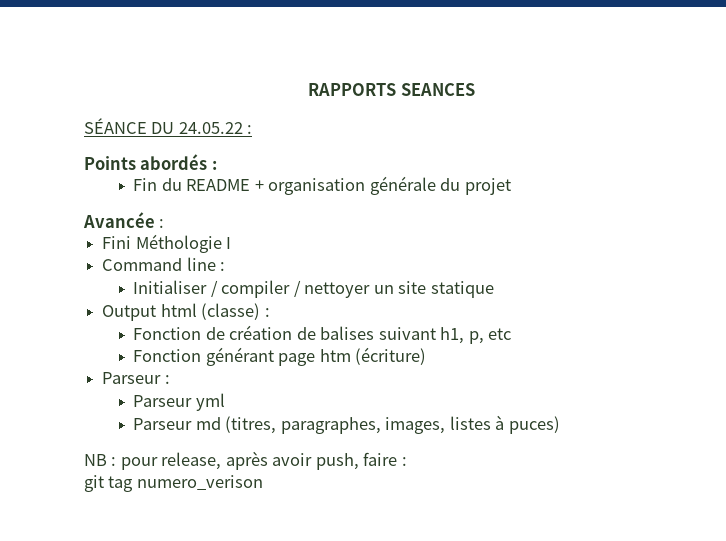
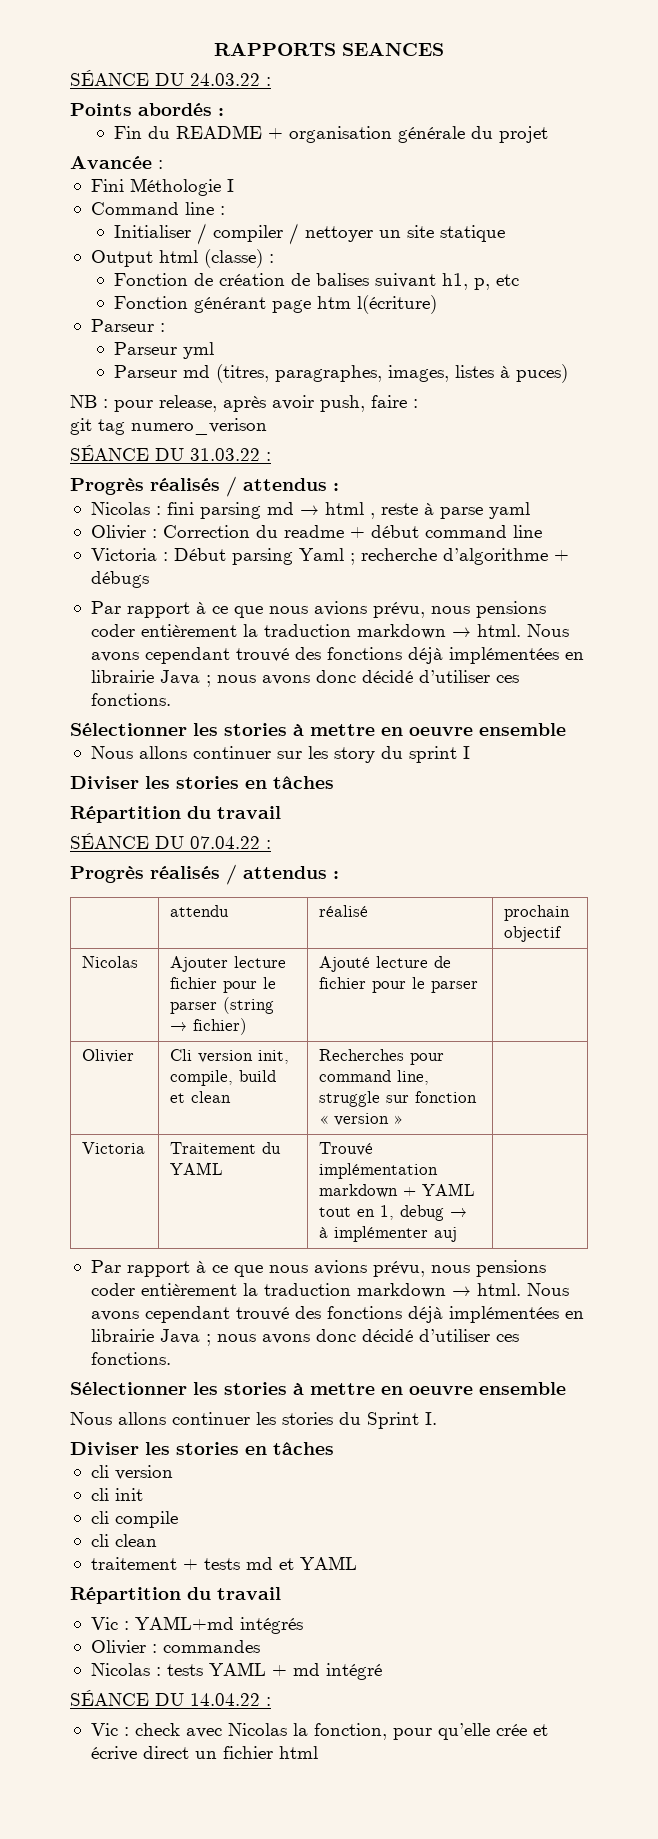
[178,122,243,134] 24.05.22 -> [190,73,260,86] 24.03.22
[355,347,427,365] (écriture) -> [356,295,437,314] l(écriture)
(263, 482) none -> [70,445,271,461] [70,476,339,497] [90,502,530,519] [90,525,542,540] [90,548,569,565] [90,571,149,588] [90,601,546,618] [90,624,569,639] [90,647,584,664] [90,670,519,687] [90,693,171,706] [70,723,566,736] [90,746,470,763] [70,776,334,789] [70,806,281,823] [70,833,271,849] [70,864,339,885] [170,905,230,917] [319,905,369,917] [504,905,571,921] [504,926,563,942] [82,956,139,968] [170,956,287,972] [170,977,277,993] [170,997,275,1014] [170,1018,248,1035] [319,956,452,972] [319,977,479,993] [82,1049,135,1063] [170,1049,290,1064] [170,1070,277,1086] [170,1091,232,1103] [319,1049,445,1065] [319,1070,430,1085] [319,1091,478,1107] [319,1113,404,1126] [82,1142,146,1154] [170,1142,282,1154] [170,1162,224,1175] [319,1142,374,1156] [319,1163,439,1179] [319,1183,476,1198] [319,1205,468,1221] [319,1226,458,1242] [90,1260,546,1277] [90,1283,569,1298] [90,1306,584,1323] [90,1329,519,1346] [90,1352,171,1365] [70,1382,566,1395] [70,1412,437,1429] [70,1442,334,1455] [90,1465,173,1480] [90,1488,143,1501] [90,1511,178,1528] [90,1534,157,1547] [90,1556,357,1570] [70,1587,281,1604] [90,1616,303,1634] [90,1640,260,1655] [90,1662,382,1680] [70,1690,271,1706] [90,1723,548,1740] [90,1746,318,1761] // SÉANCE DU 31.03.22 : // Progrès réalisés / attendus : // Nicolas : fini parsing md → html , reste à parse yaml // Olivier : Correction du readme + début command line // Victoria : Début parsing Yaml ; recherche d’algorithme + débugs // Par rapport à ce que nous avions prévu, nous pensions coder entièrement la traduction markdown → html. Nous avons cependant trouvé des fonctions déjà implémentées en librairie Java ; nous avons donc décidé d’utiliser ces fonctions. // Sélectionner les stories à mettre en oeuvre ensemble // Nous allons continuer sur les story du sprint I // Diviser les stories en tâches // Répartition du travail // SÉANCE DU 07.04.22 : // Progrès réalisés / attendus : // | attendu | réalisé | prochain objectif // Nicolas | Ajouter lecture fichier pour le parser (string → fichier) | Ajouté lecture de fichier pour le parser | // Olivier | Cli version init, compile, build et clean | Recherches pour command line, struggle sur fonction « version » | // Victoria | Traitement du YAML | Trouvé implémentation markdown + YAML tout en 1, debug → à implémenter auj | // Par rapport à ce que nous avions prévu, nous pensions coder entièrement la traduction markdown → html. Nous avons cependant trouvé des fonctions déjà implémentées en librairie Java ; nous avons donc décidé d’utiliser ces fonctions. // Sélectionner les stories à mettre en oeuvre ensemble // Nous allons continuer les stories du Sprint I. // Diviser les stories en tâches // cli version // cli init // cli compile // cli clean // traitement + tests md et YAML // Répartition du travail // Vic : YAML+md intégrés // Olivier : commandes // Nicolas : tests YAML + md intégré // SÉANCE DU 14.04.22 : // Vic : check avec Nicolas la fonction, pour qu’elle crée et écrive direct un fichier html

